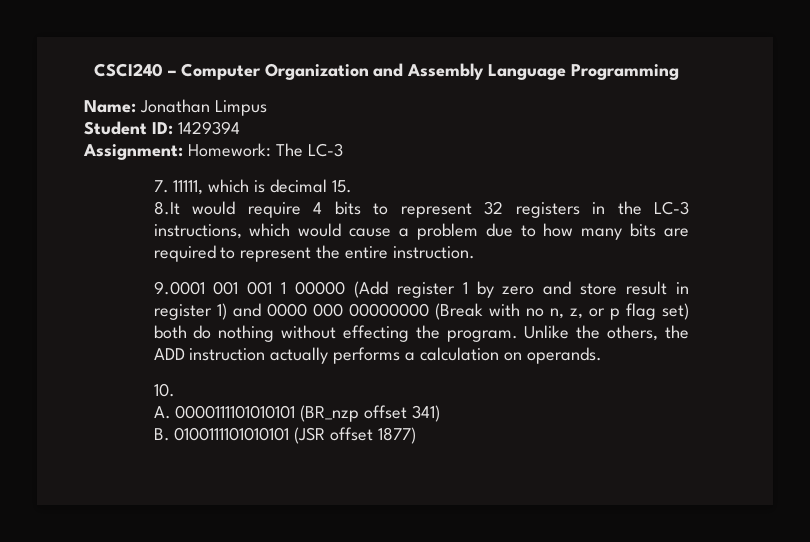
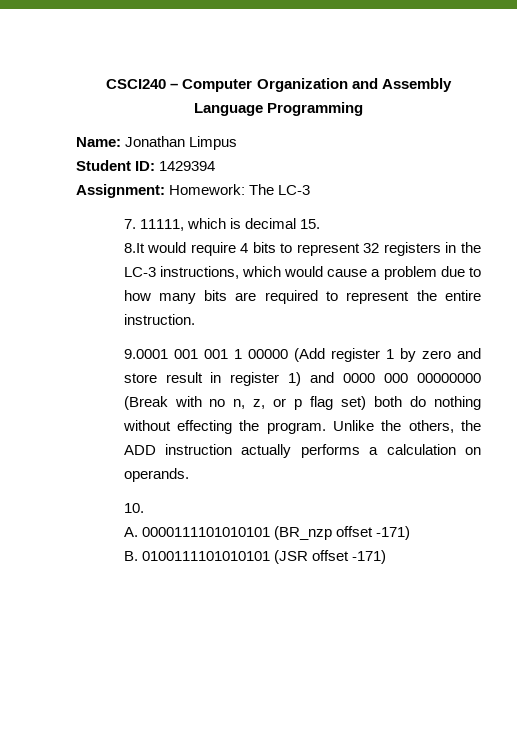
[412,405,441,422] 341) -> [375,526,410,540] -171)
[378,427,417,444] 1877) -> [351,550,386,564] -171)

